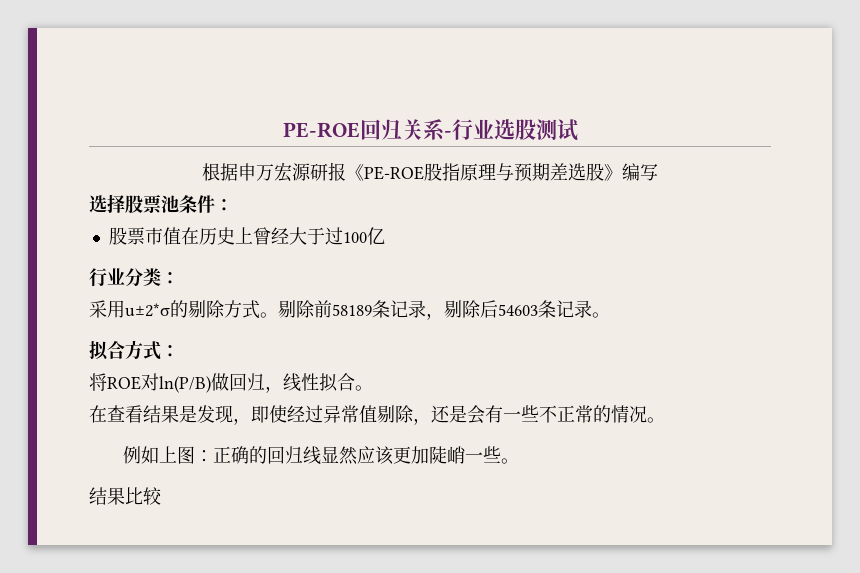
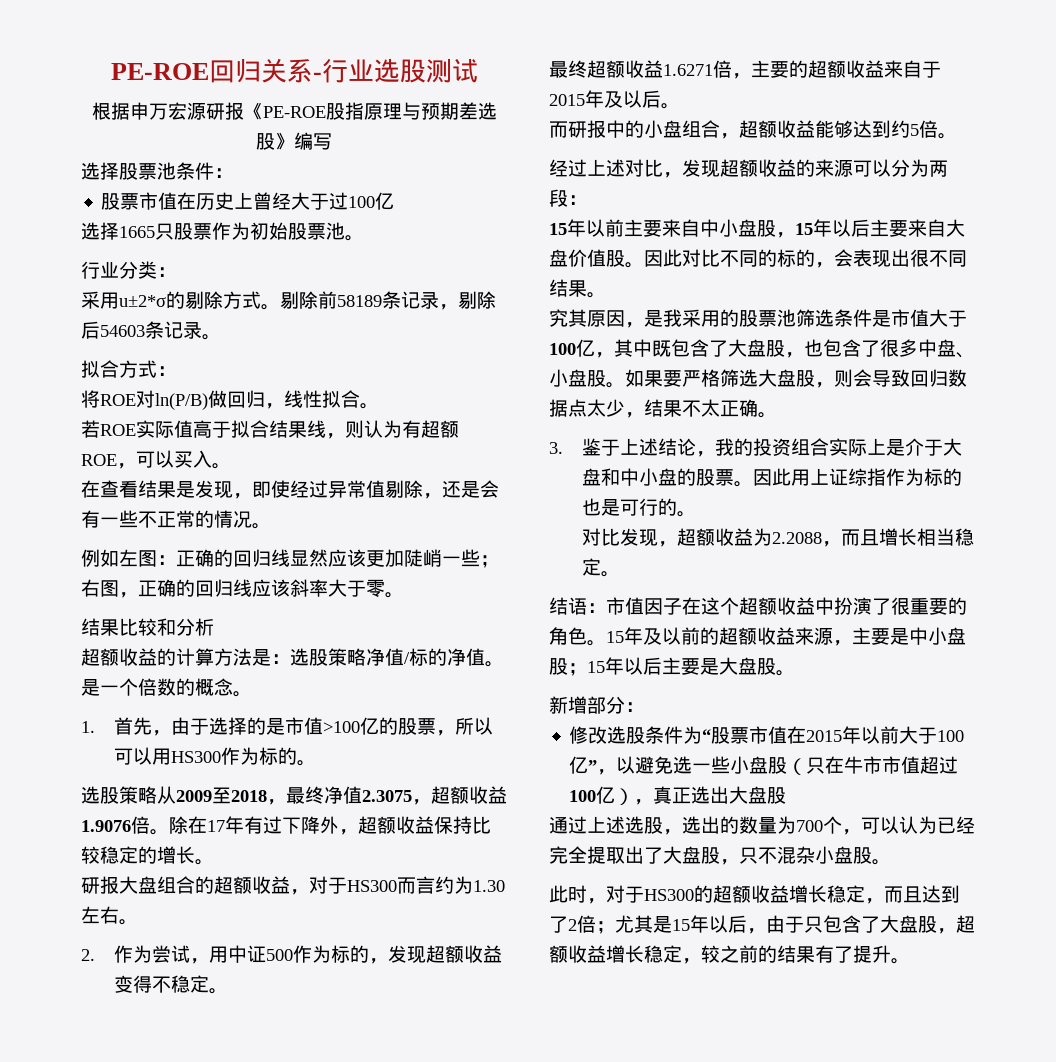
(385, 236) none -> [81,222,364,241] // 选择1665只股票作为初始股票池。
(373, 388) none -> [81,420,459,439] [81,450,231,469] // 若ROE实际值高于拟合结果线，则认为有超额ROE，可以买入。
[159,446,178,463] 上 -> [119,549,138,567] 左
[501,458,520,464] [89,487,162,505] 。 // 结果比较 -> [480,555,499,568] [81,579,404,598] [81,618,214,636] [81,648,504,667] [81,678,252,697] [81,717,493,736] [113,747,316,766] [81,786,507,805] [81,816,491,835] [81,846,214,865] [81,876,505,895] [81,906,138,925] [81,945,502,964] [113,975,228,994] [549,60,941,79] [549,90,680,109] [549,120,957,139] [549,159,948,178] [549,189,587,207] [549,219,965,238] [549,249,967,268] [549,279,606,298] [549,309,967,328] [549,339,975,358] [549,369,967,388] [549,399,777,418] [549,438,962,457] [581,468,962,487] [581,498,696,517] [581,528,974,547] [581,558,620,577] [549,597,967,615] [549,627,966,646] [549,657,795,676] [549,696,644,714] [569,726,965,744] [569,756,959,775] [569,786,787,805] [549,816,975,835] [549,846,891,865] [549,885,960,904] [549,915,975,934] [549,945,910,964] ；右图，正确的回归线应该斜率大于零。 // 结果比较和分析 // 超额收益的计算方法是：选股策略净值/标的净值。是一个倍数的概念。 // 1.首先，由于选择的是市值>100亿的股票，所以可以用HS300作为标的。 // 选股策略从2009至2018，最终净值2.3075，超额收益1.9076倍。除在17年有过下降外，超额收益保持比较稳定的增长。 // 研报大盘组合的超额收益，对于HS300而言约为1.30左右。 // 2.作为尝试，用中证500作为标的，发现超额收益变得不稳定。 // 最终超额收益1.6271倍，主要的超额收益来自于2015年及以后。 // 而研报中的小盘组合，超额收益能够达到约5倍。 // 经过上述对比，发现超额收益的来源可以分为两段： // 15年以前主要来自中小盘股，15年以后主要来自大盘价值股。因此对比不同的标的，会表现出很不同结果。 // 究其原因，是我采用的股票池筛选条件是市值大于100亿，其中既包含了大盘股，也包含了很多中盘、小盘股。如果要严格筛选大盘股，则会导致回归数据点太少，结果不太正确。 // 3.鉴于上述结论，我的投资组合实际上是介于大盘和中小盘的股票。因此用上证综指作为标的也是可行的。 // 对比发现，超额收益为2.2088，而且增长相当稳定。 // 结语：市值因子在这个超额收益中扮演了很重要的角色。15年及以前的超额收益来源，主要是中小盘股；15年以后主要是大盘股。 // 新增部分： // 修改选股条件为“股票市值在2015年以前大于100亿”，以避免选一些小盘股（只在牛市市值超过100亿），真正选出大盘股 // 通过上述选股，选出的数量为700个，可以认为已经完全提取出了大盘股，只不混杂小盘股。 // 此时，对于HS300的超额收益增长稳定，而且达到了2倍；尤其是15年以后，由于只包含了大盘股，超额收益增长稳定，较之前的结果有了提升。

